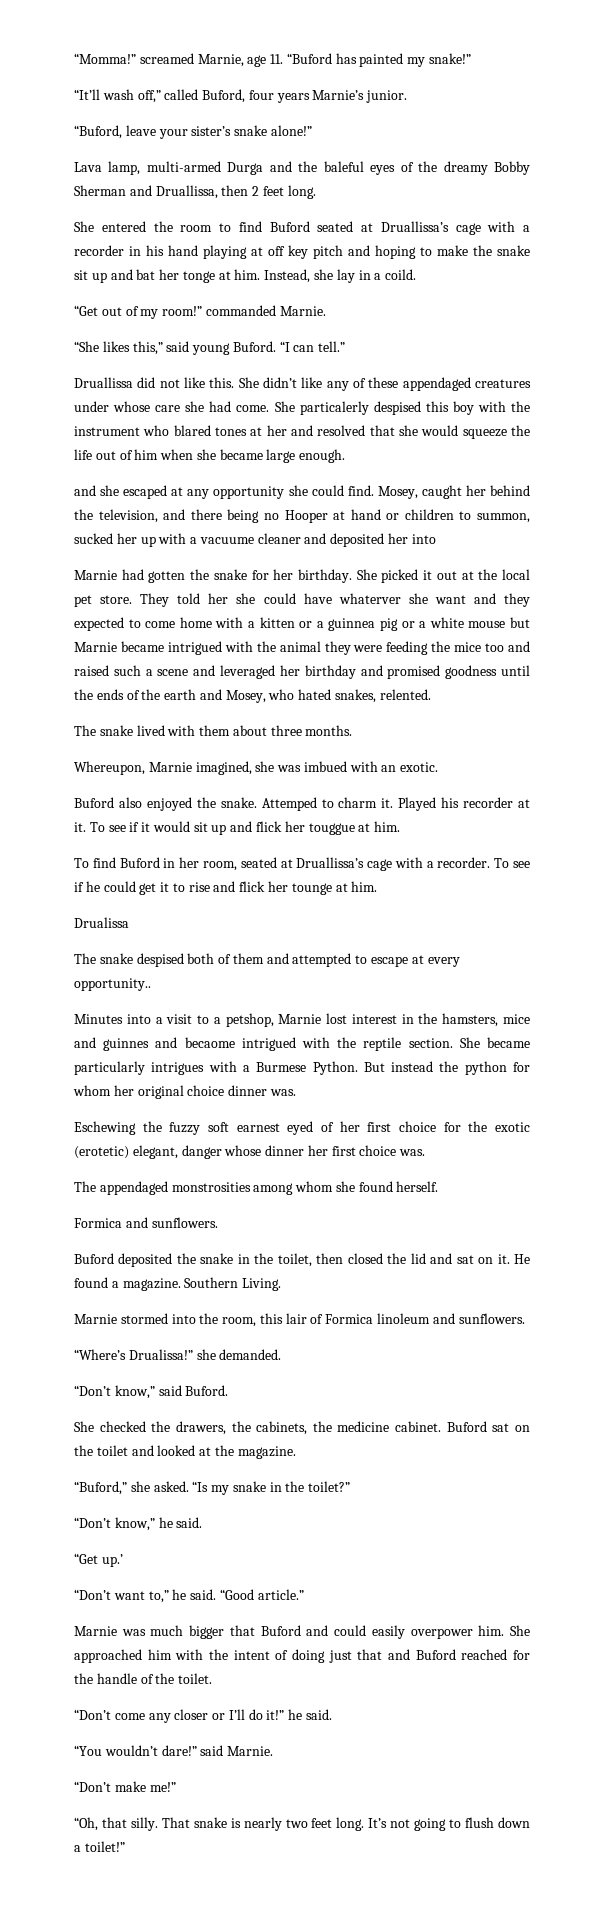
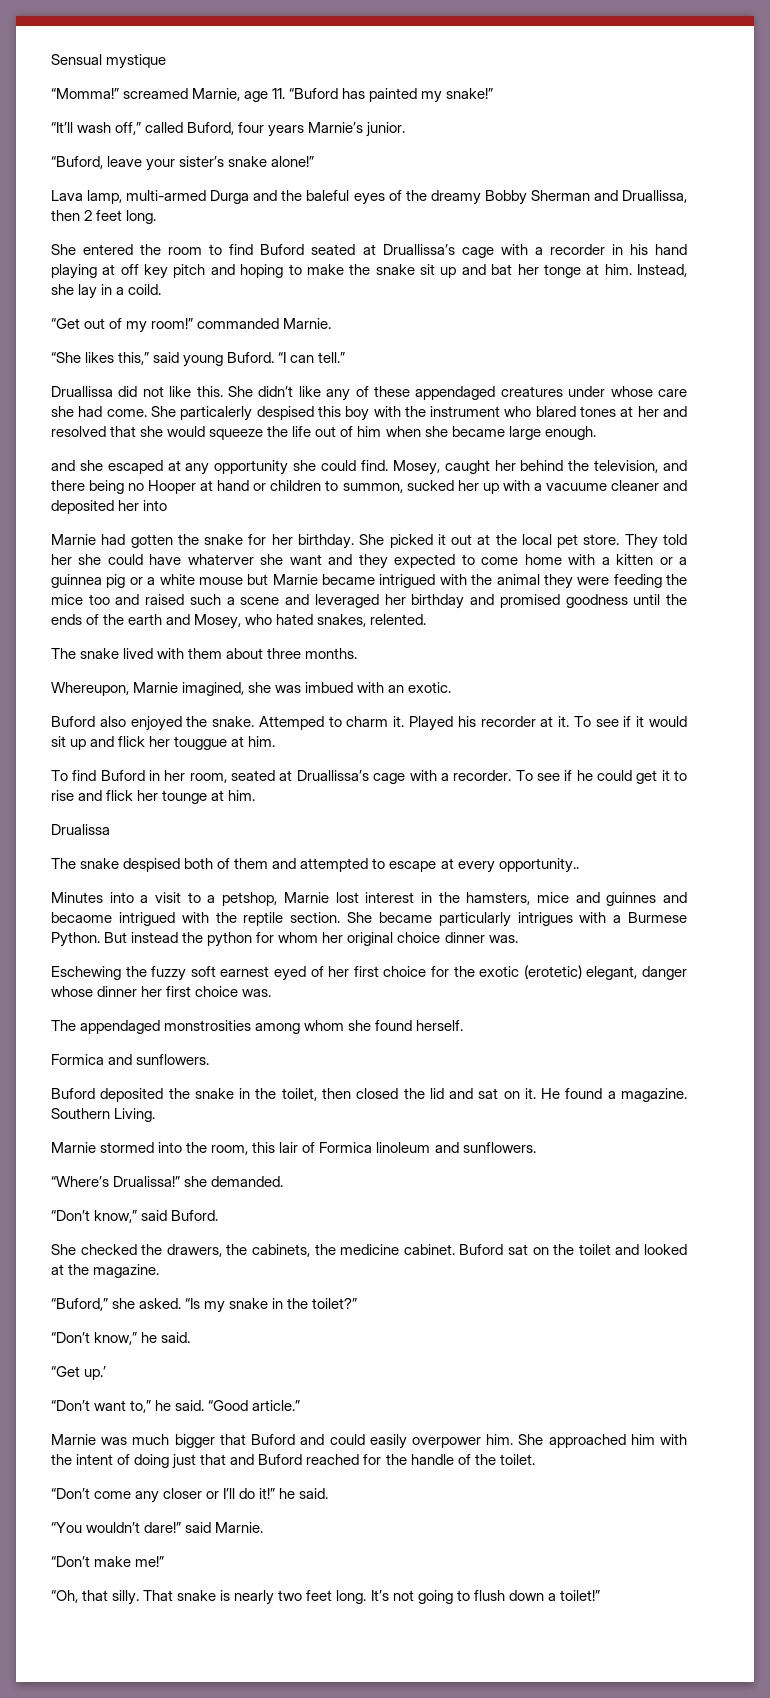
(74, 58) none -> [51,54,167,69] Sensual mystique //

